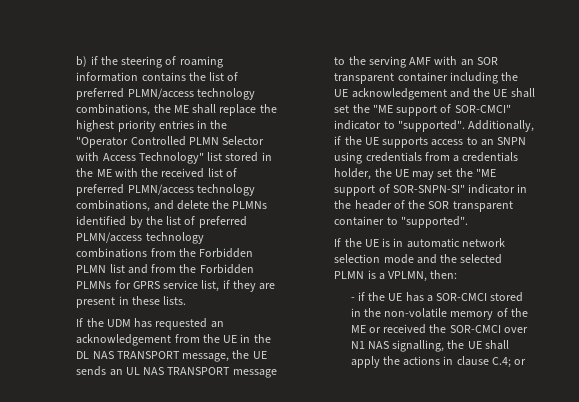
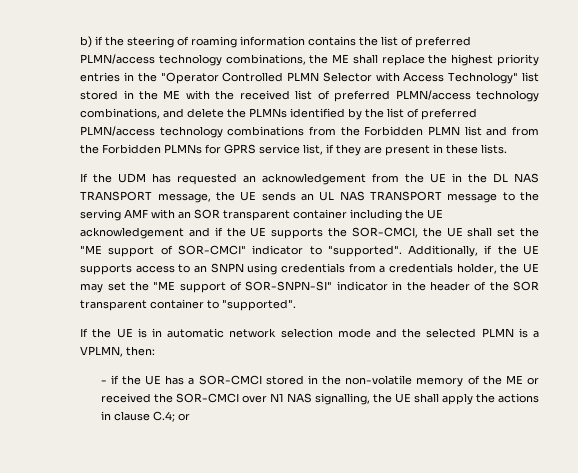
(470, 93) none -> [214,227,418,239] if the UE supports the SOR-CMCI,

